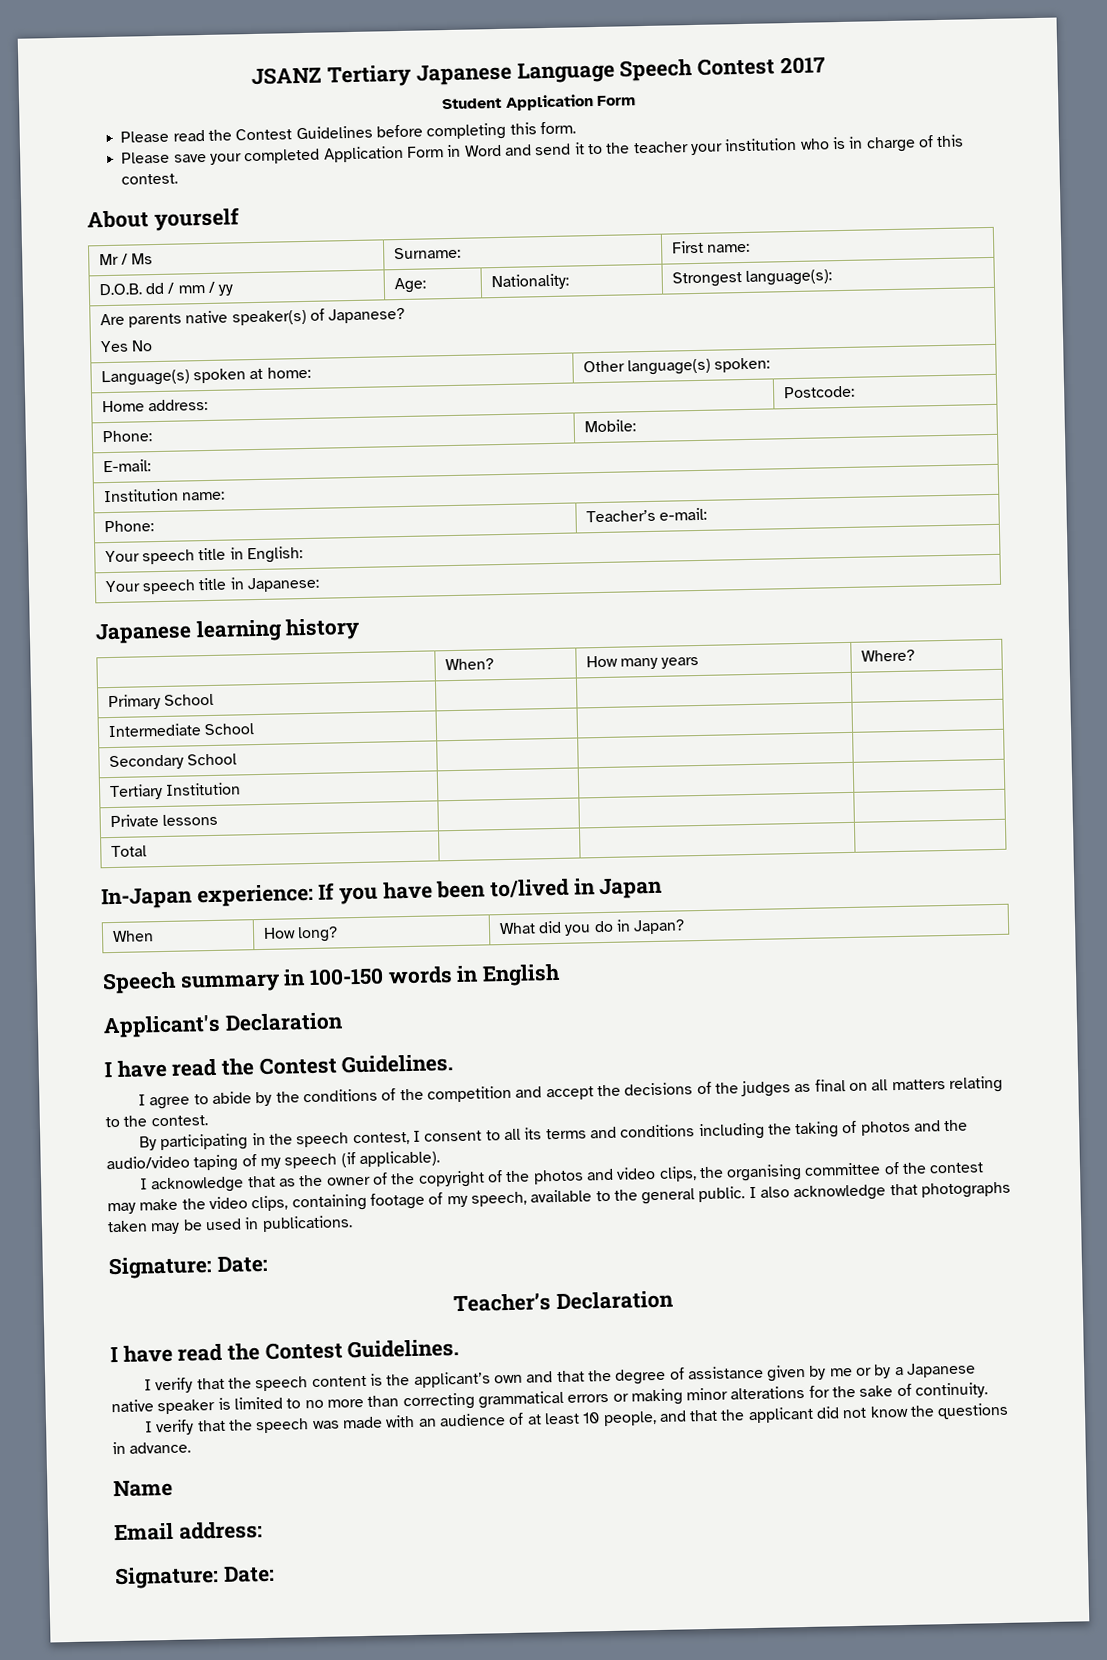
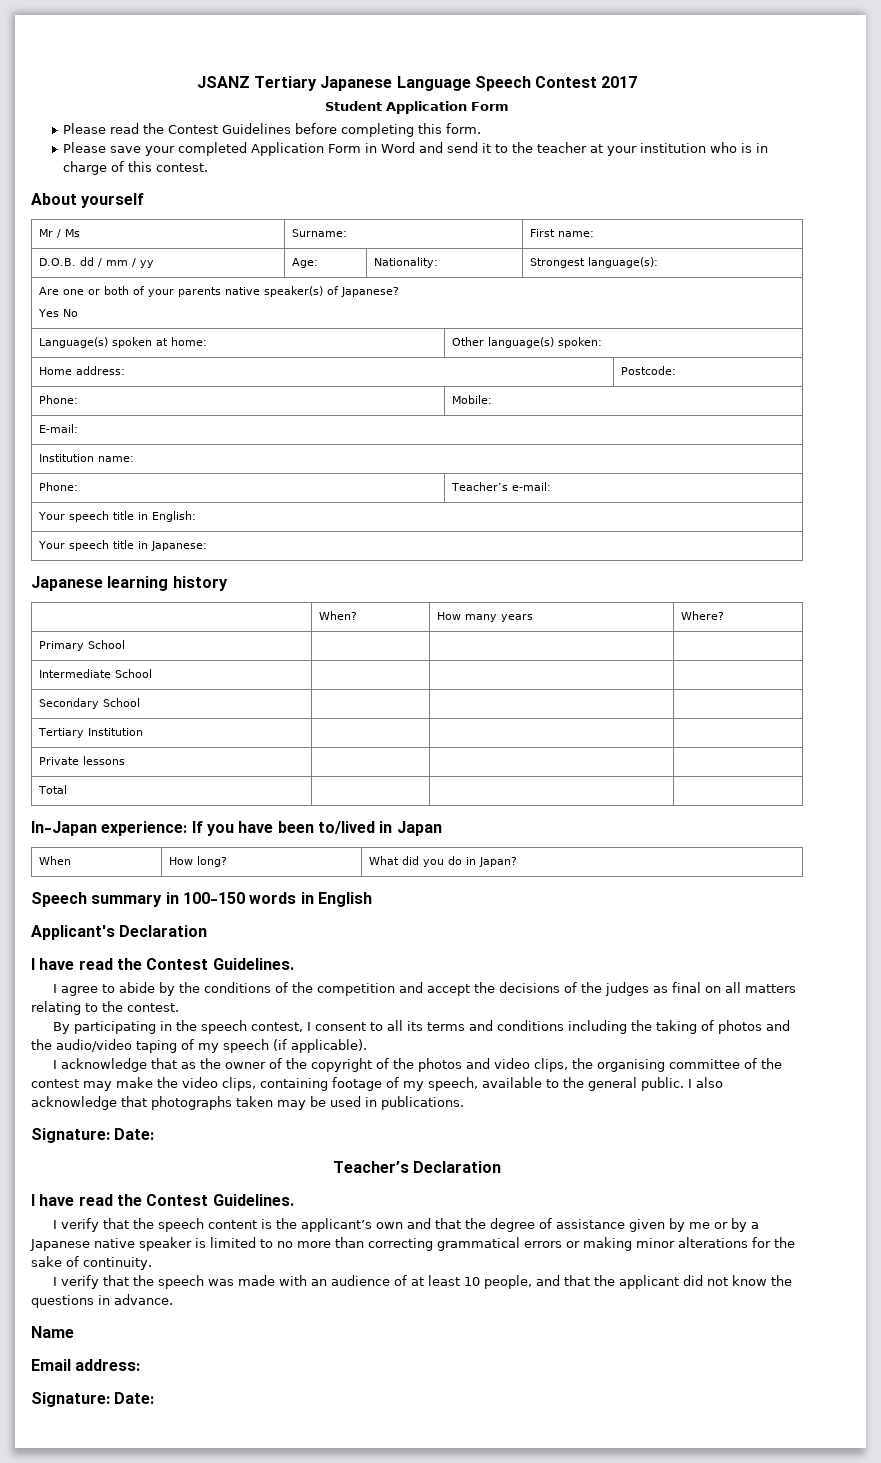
(689, 147) none -> [590,144,604,153] at
(125, 319) none -> [62,286,174,297] one or both of your

